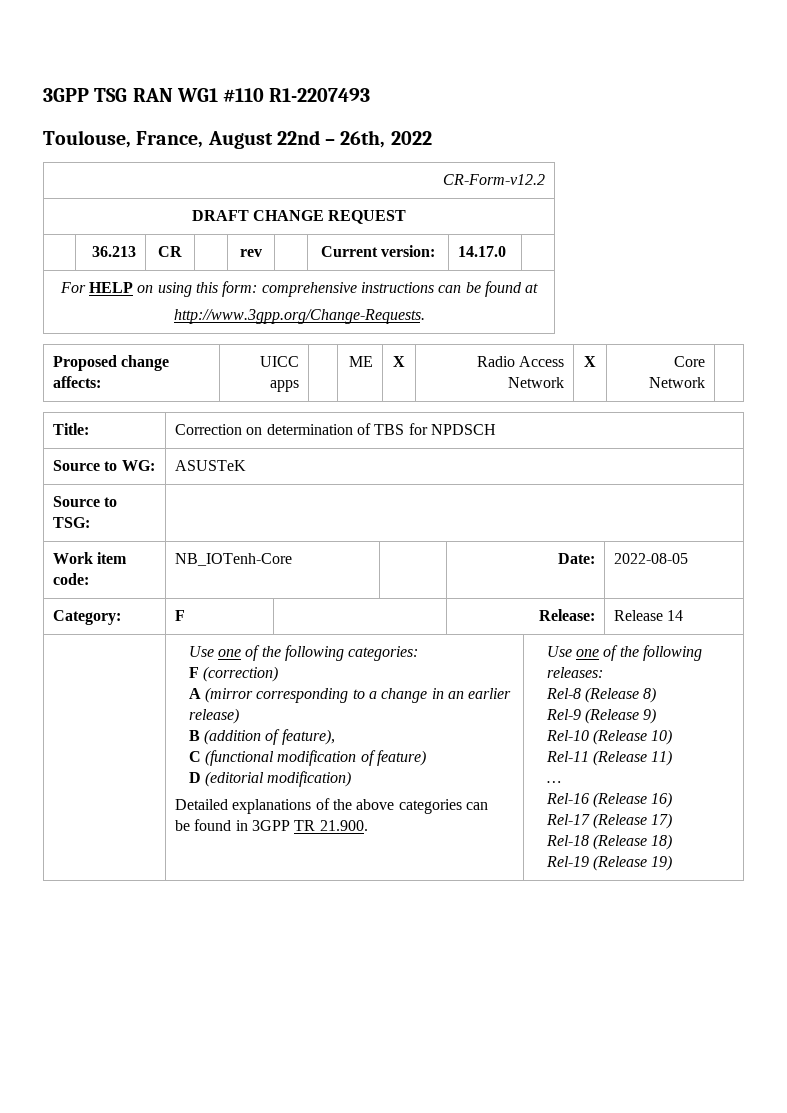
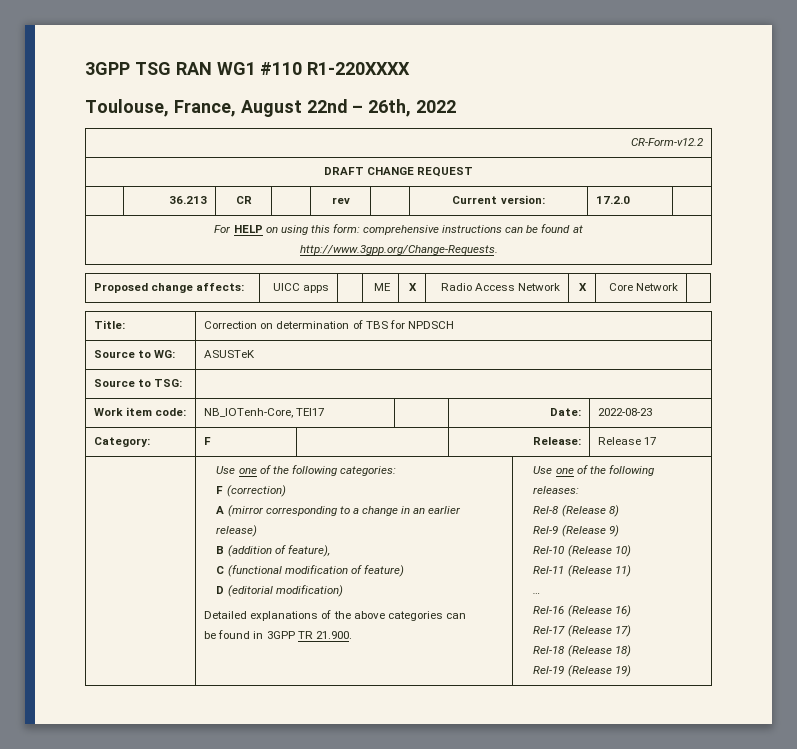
[269,88,371,102] R1-2207493 -> [307,62,411,75] R1-220XXXX
[457,246,506,257] 14.17.0 -> [596,196,631,204] 17.2.0
[174,553,292,566] NB_IOTenh-Core -> [204,408,325,418] NB_IOTenh-Core, TEI17
[613,553,688,564] 2022-08-05 -> [598,408,653,416] 2022-08-23
[667,610,684,621] 14 -> [644,437,657,445] 17

